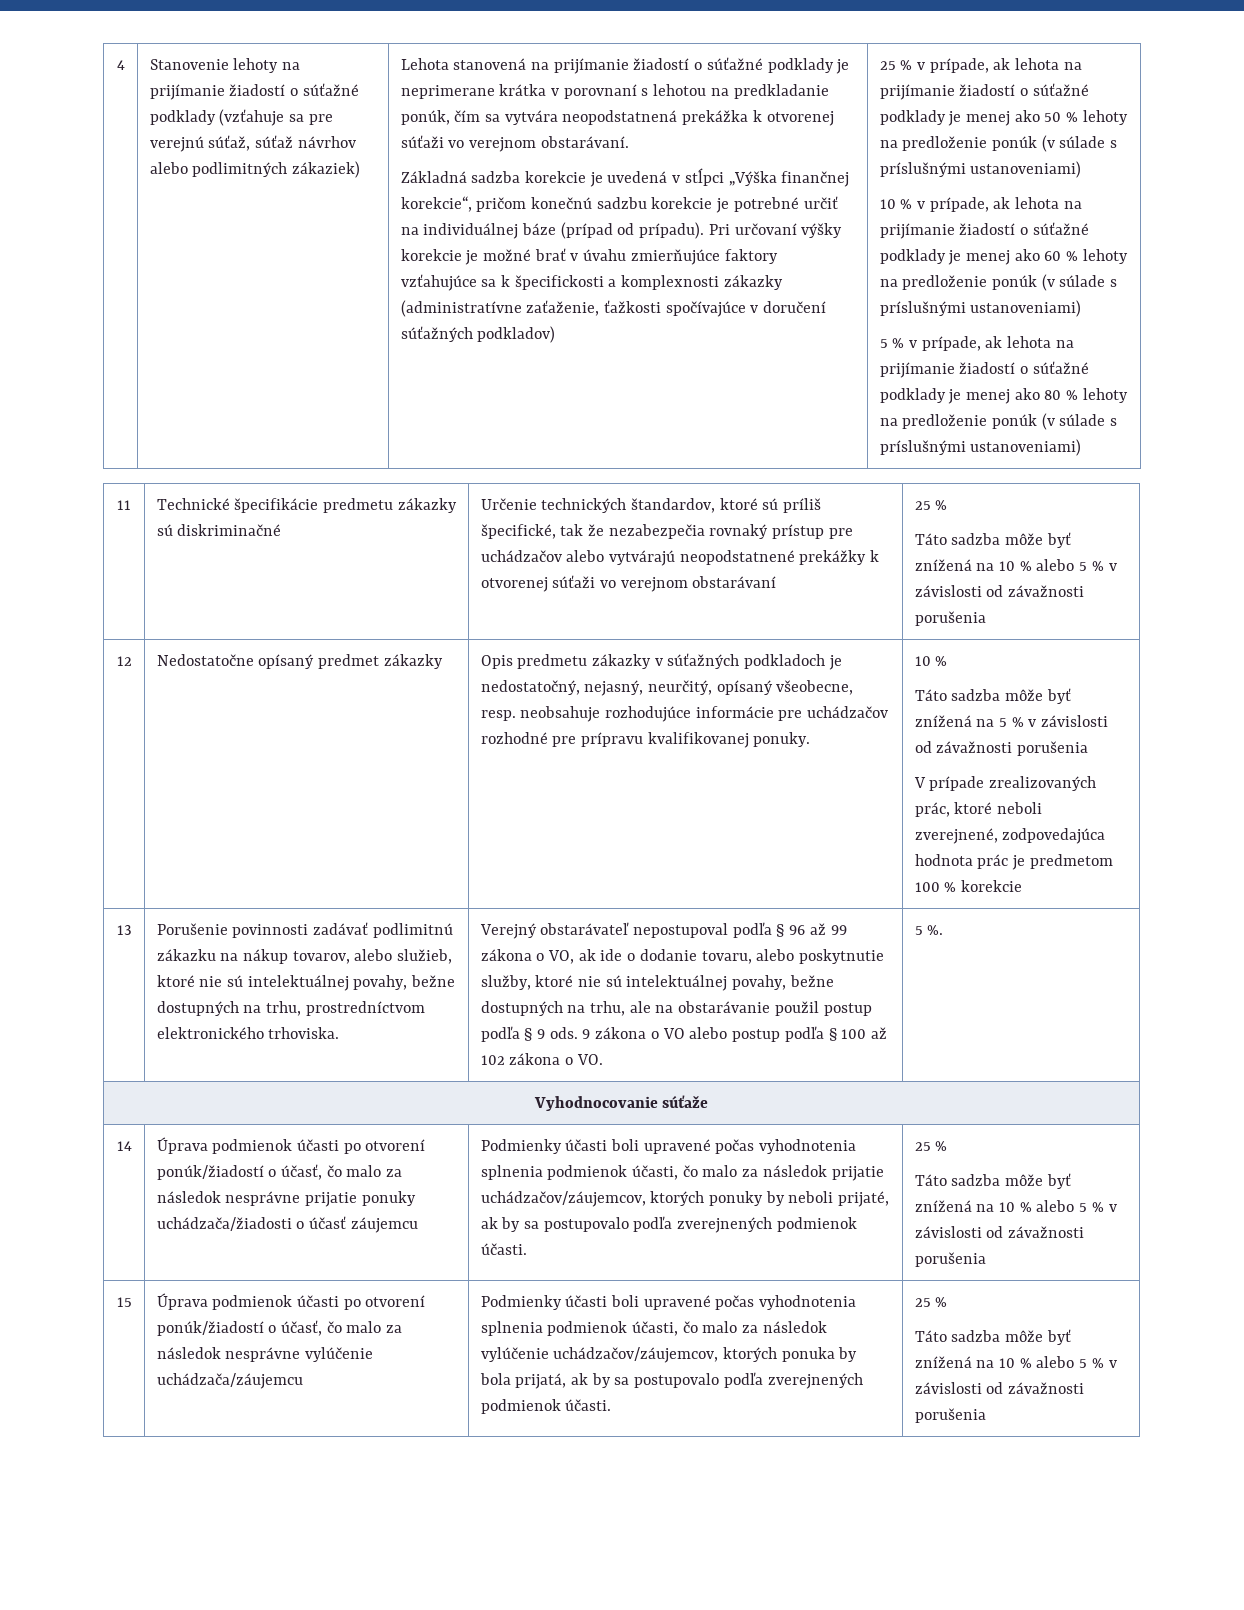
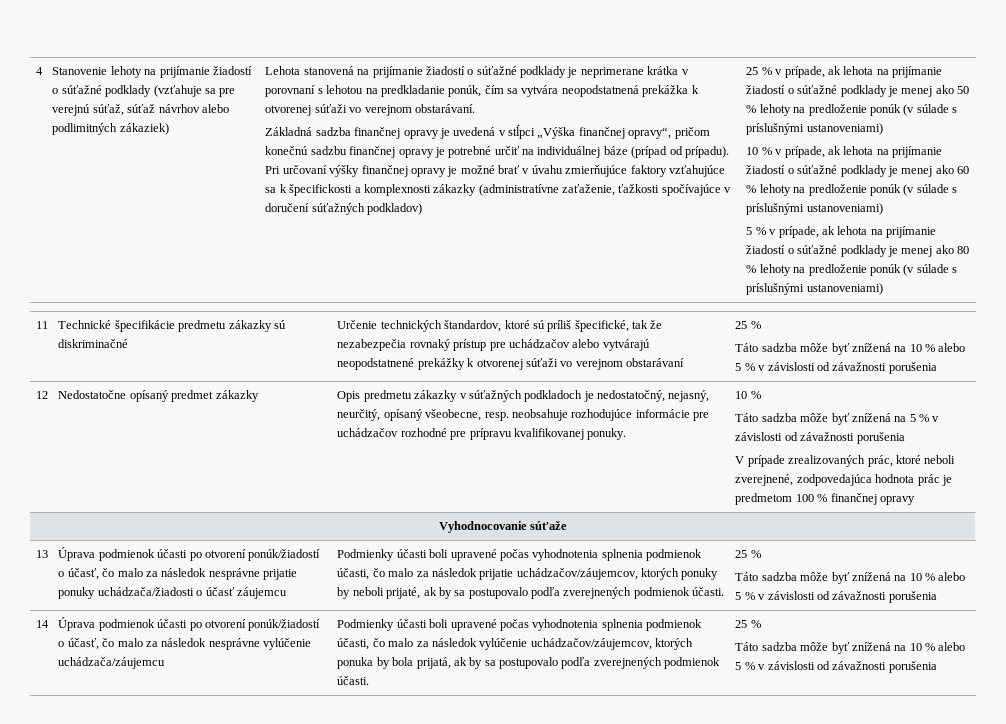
[524,171,586,183] korekcie -> [354,127,439,139] finančnej opravy
[400,196,472,212] korekcie“, -> [628,127,672,139] opravy“,
[651,197,713,209] korekcie -> [349,146,434,158] finančnej opravy
[400,249,462,261] korekcie -> [361,165,446,177] finančnej opravy
[960,880,1022,892] [116,925,132,935] [156,922,453,938] [156,949,453,964] [156,975,456,991] [156,1001,425,1016] [156,1027,340,1039] [479,922,847,939] [480,949,885,964] [480,975,834,991] [480,1001,872,1016] [480,1026,887,1042] [480,1053,603,1065] [914,925,944,935] korekcie // 13 | Porušenie povinnosti zadávať podlimitnú zákazku na nákup tovarov, alebo služieb, ktoré nie sú intelektuálnej povahy, bežne dostupných na trhu, prostredníctvom elektronického trhoviska. | Verejný obstarávateľ nepostupoval podľa § 96 až 99 zákona o VO, ak ide o dodanie tovaru, alebo poskytnutie služby, ktoré nie sú intelektuálnej povahy, bežne dostupných na trhu, ale na obstarávanie použil postup podľa § 9 ods. 9 zákona o VO alebo postup podľa § 100 až 102 zákona o VO. | 5 %. -> [830,493,915,505] finančnej opravy
[116,1141,132,1151] 14 -> [36,550,48,558] 13
[116,1297,132,1307] 15 -> [36,620,49,628] 14

